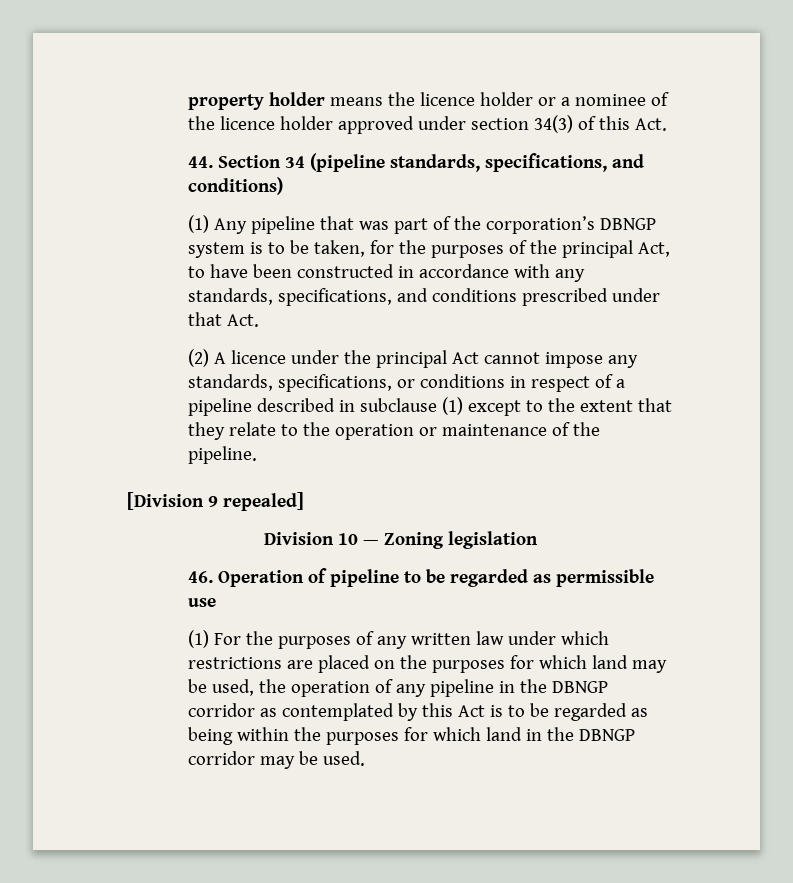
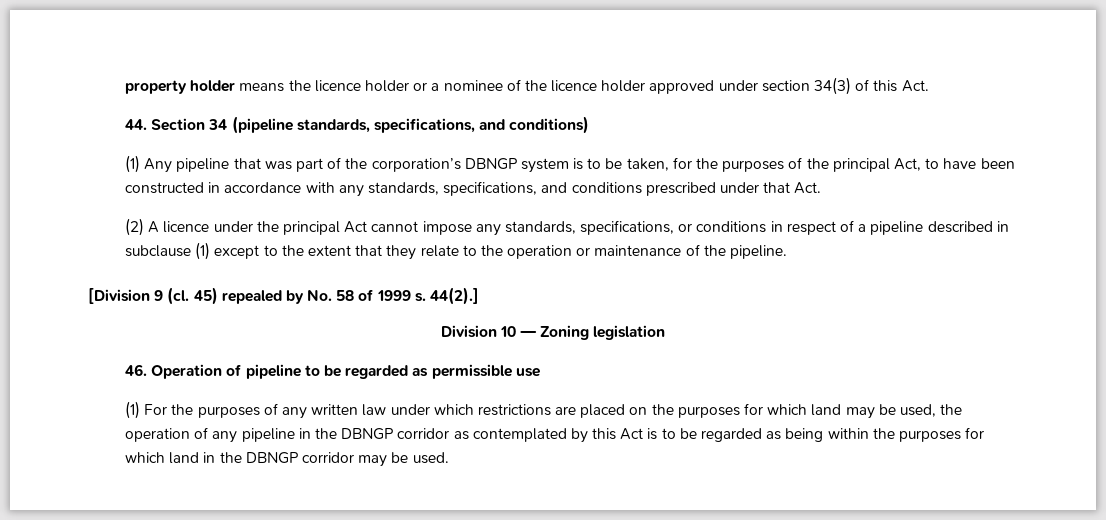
[223,492,304,511] repealed] -> [167,287,480,305] (cl. 45) repealed by No. 58 of 1999 s. 44(2).]

